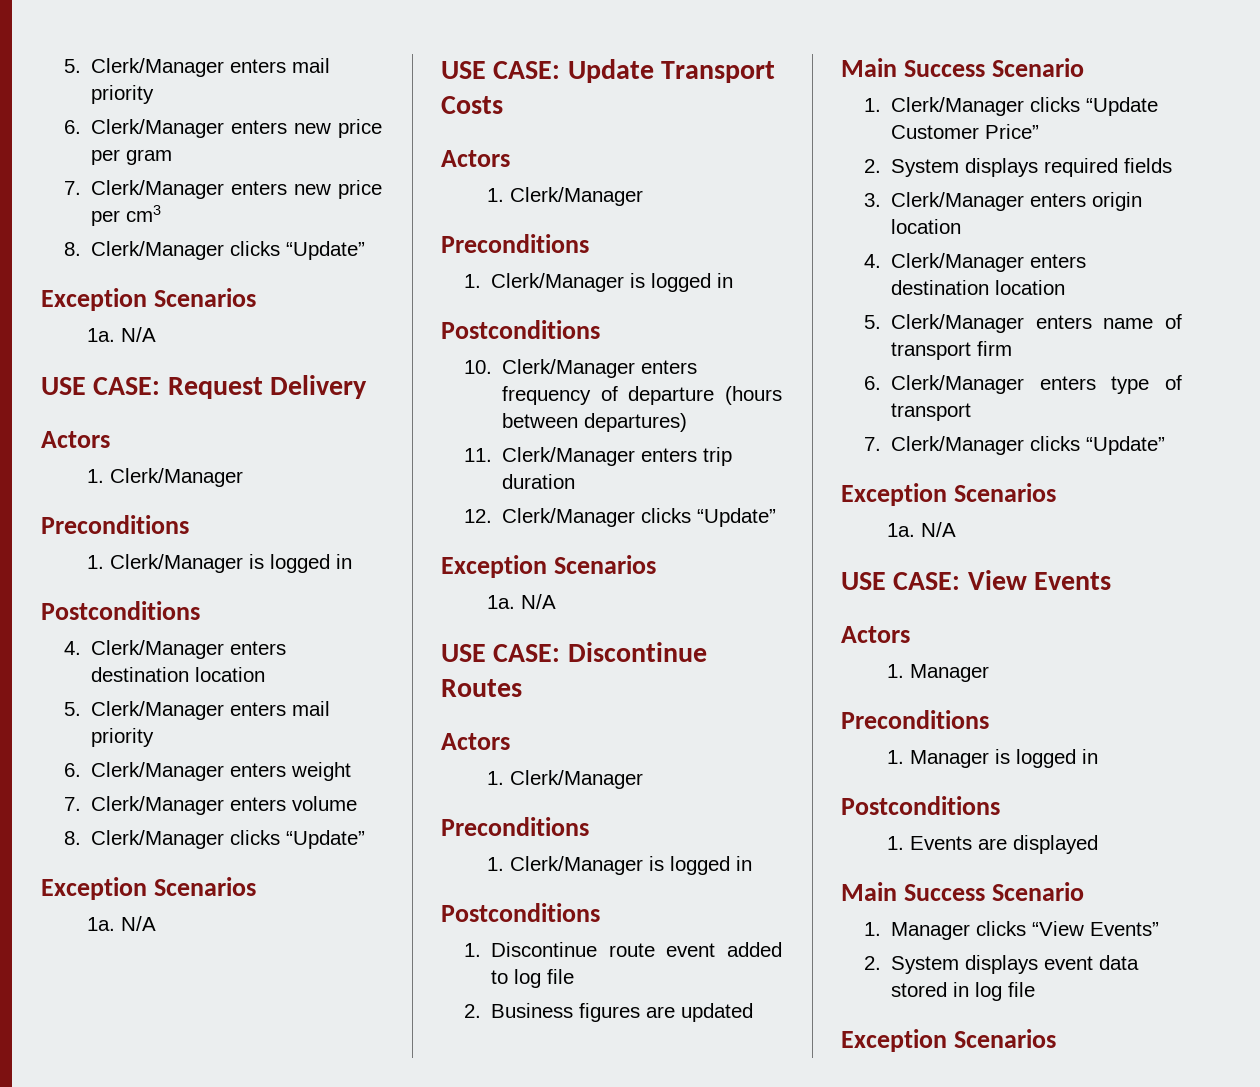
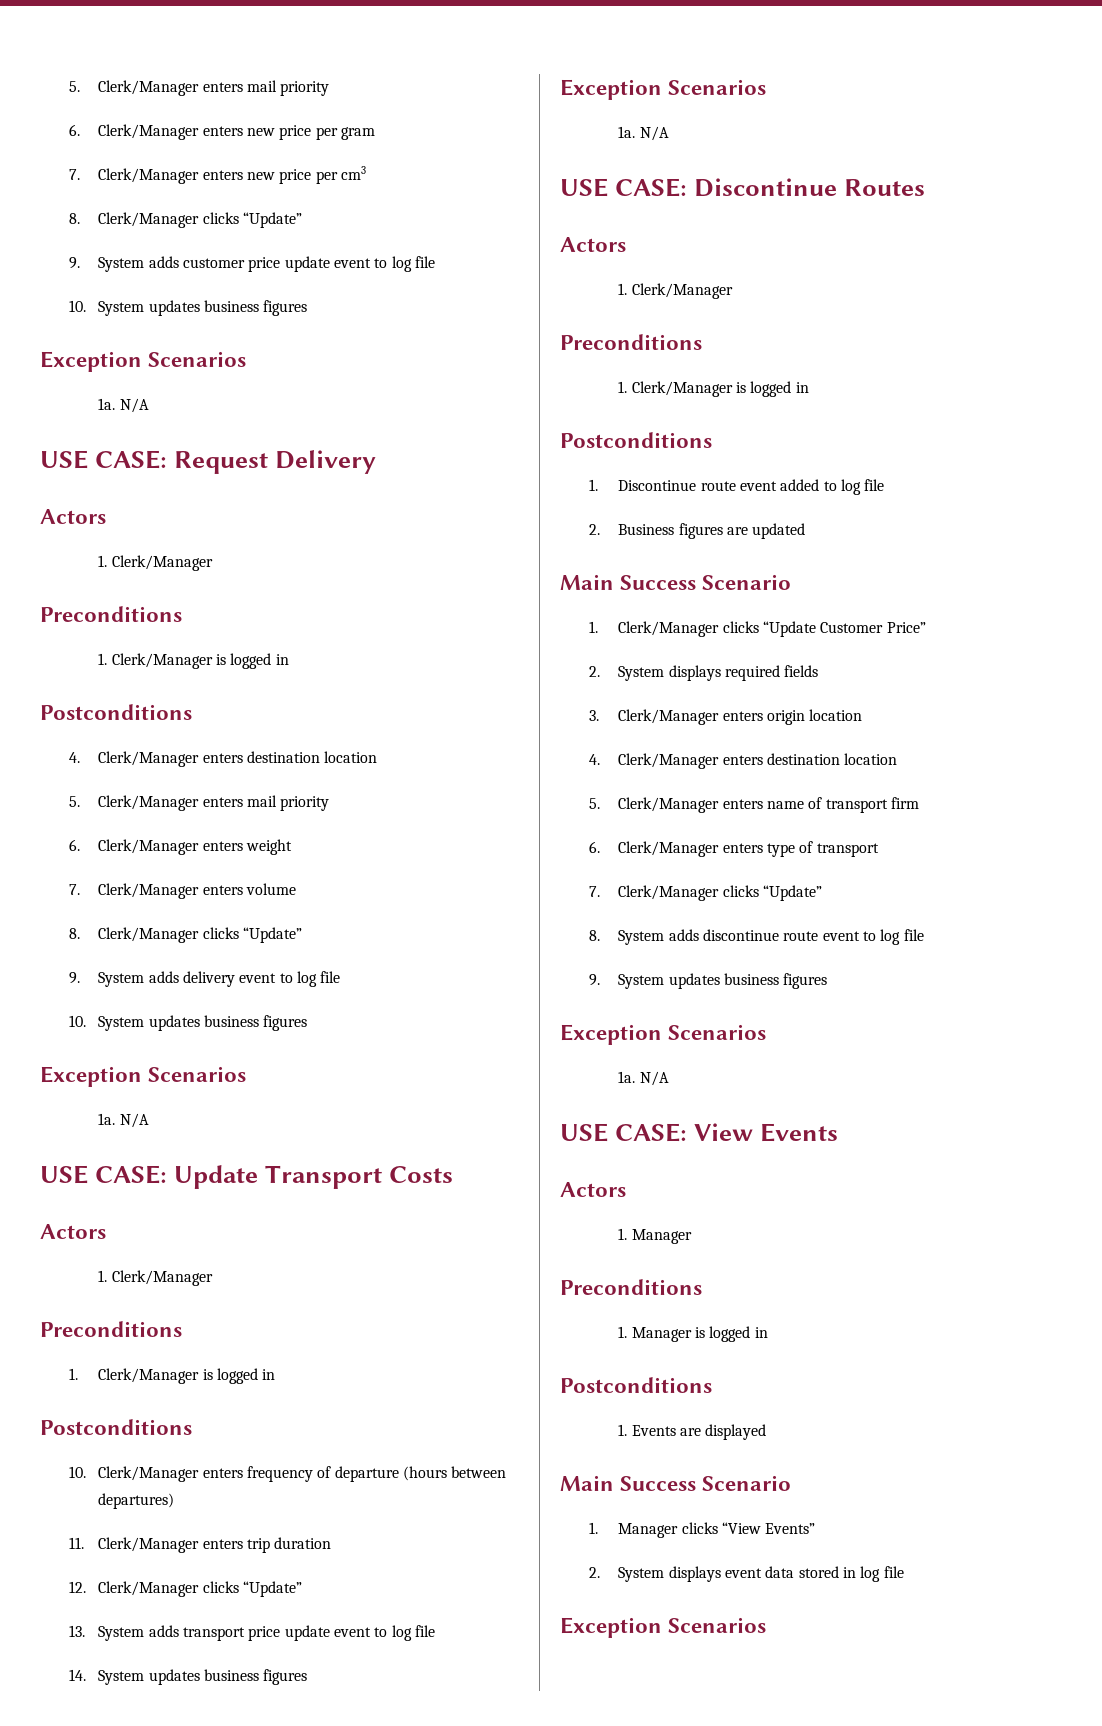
(366, 250) none -> [69,256,435,272] [69,300,308,316] // 9. System adds customer price update event to log file // 10. System updates business figures
(366, 839) none -> [69,971,341,987] [69,1015,308,1031] // 9. System adds delivery event to log file // 10. System updates business figures
(777, 517) none -> [69,1625,435,1641] [69,1669,308,1685] // 13. System adds transport price update event to log file // 14. System updates business figures
(1166, 445) none -> [589,929,924,945] [589,973,828,989] // 8. System adds discontinue route event to log file // 9. System updates business figures

